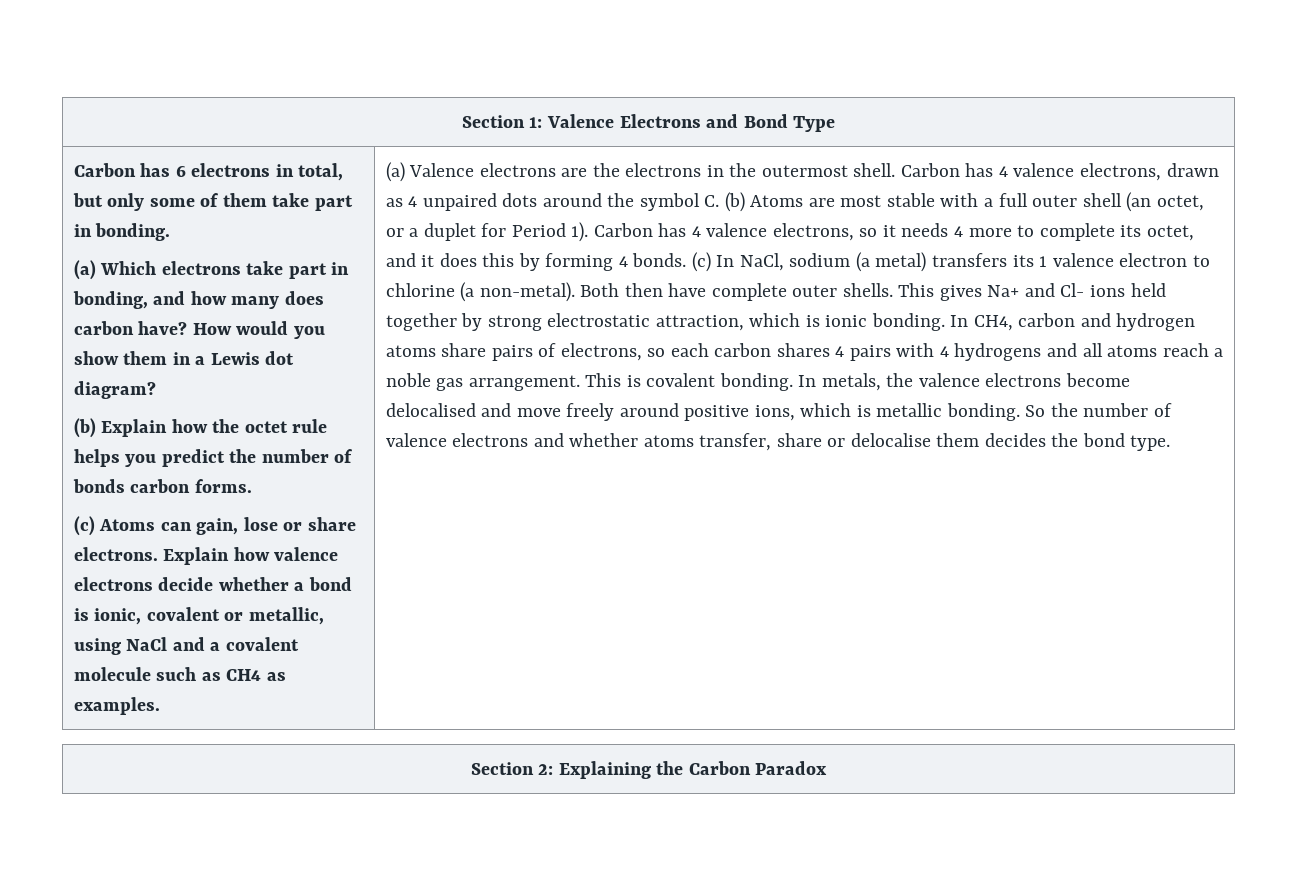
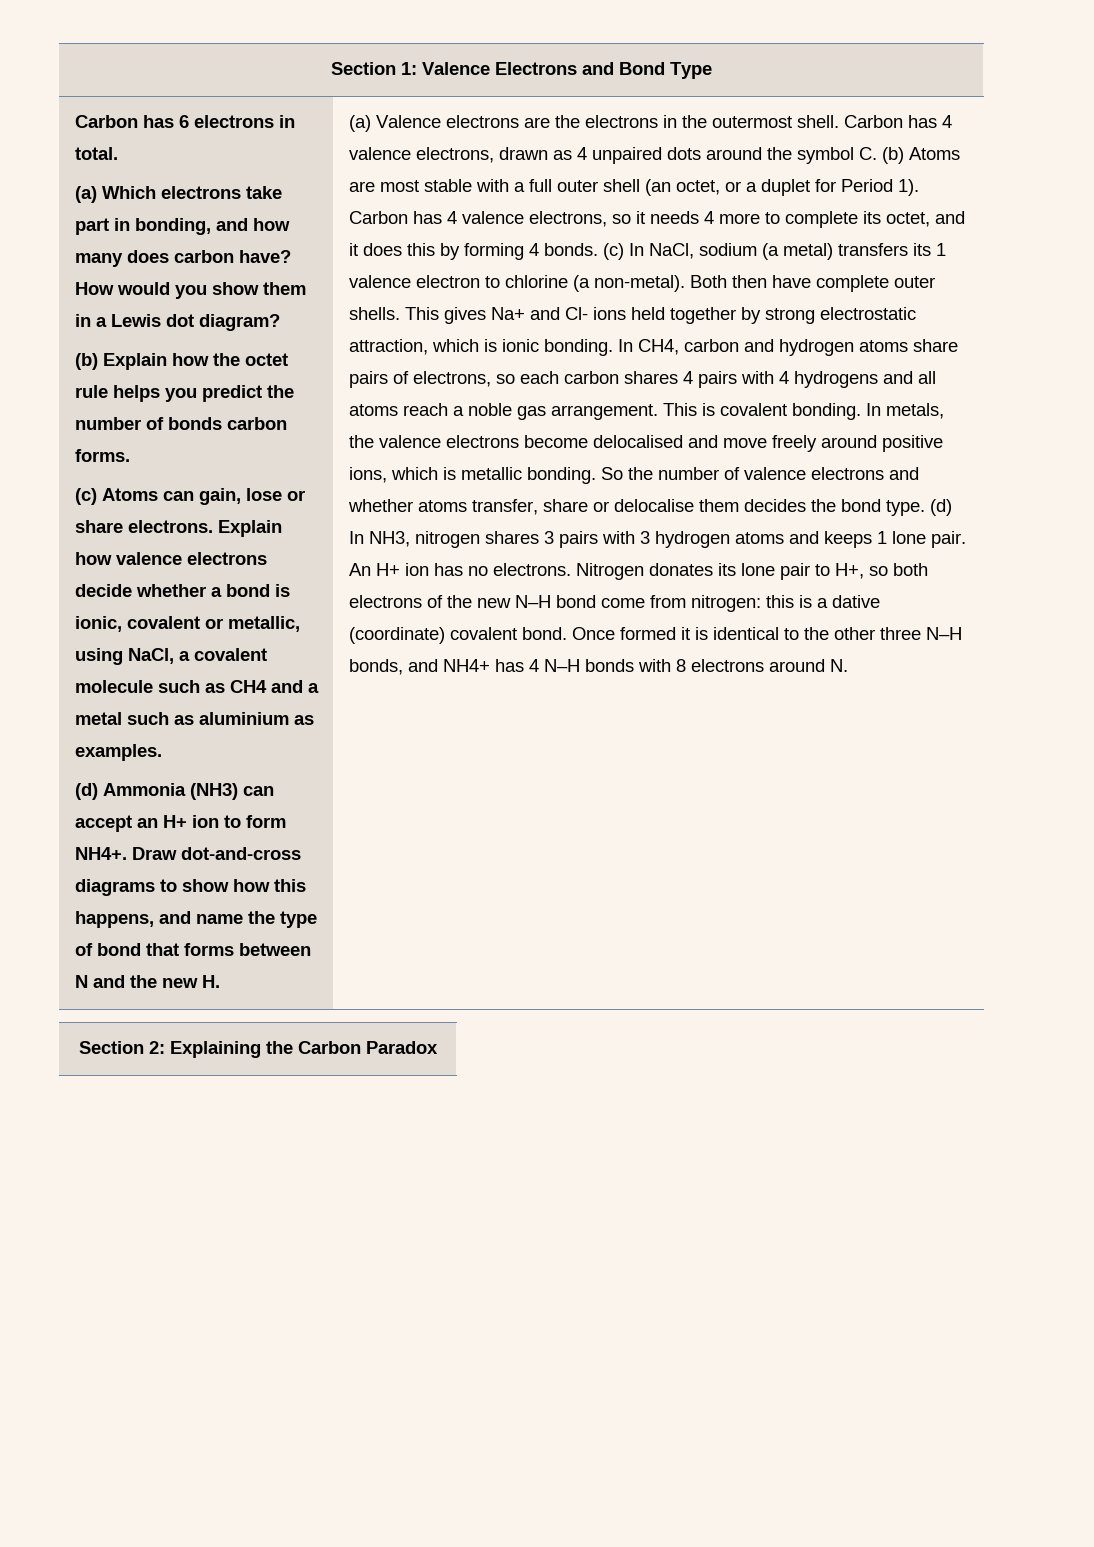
[298,163,344,181] [72,193,353,211] [73,223,171,241] total, but only some of them take part in bonding. -> [74,147,118,160] total.
[126,637,205,651] NaCl and -> [127,648,174,664] NaCl,
[266,672,286,681] [73,697,160,715] as examples. -> [270,680,319,693] [74,712,314,725] [74,744,162,761] [74,783,274,800] [74,815,286,832] [74,847,301,860] [74,879,306,896] [74,911,317,928] [74,943,311,956] [74,975,220,988] and a metal such as aluminium as examples. // (d) Ammonia (NH3) can accept an H+ ion to form NH4+. Draw dot-and-cross diagrams to show how this happens, and name the type of bond that forms between N and the new H.
(1171, 443) none -> [929,499,952,516] [348,531,966,548] [348,563,928,580] [348,595,880,612] [348,627,962,644] [348,659,848,675] (d) In NH3, nitrogen shares 3 pairs with 3 hydrogen atoms and keeps 1 lone pair. An H+ ion has no electrons. Nitrogen donates its lone pair to H+, so both electrons of the new N–H bond come from nitrogen: this is a dative (coordinate) covalent bond. Once formed it is identical to the other three N–H bonds, and NH4+ has 4 N–H bonds with 8 electrons around N.

